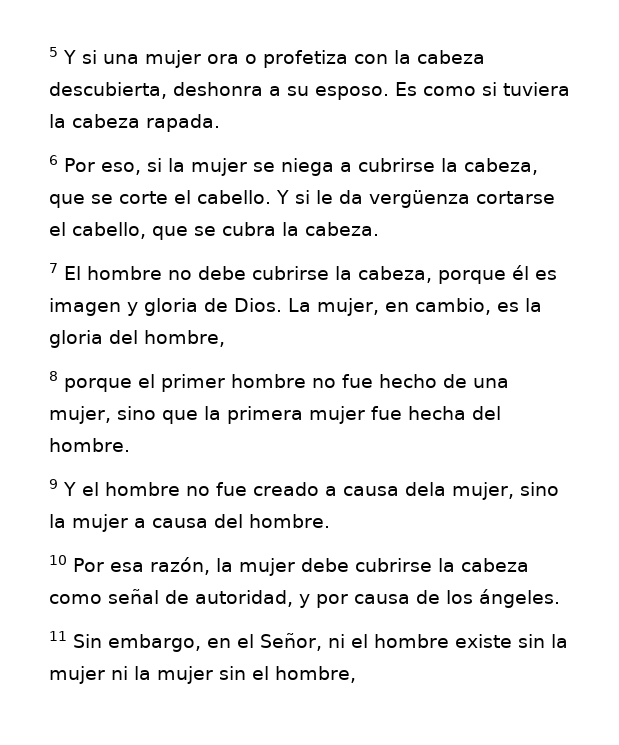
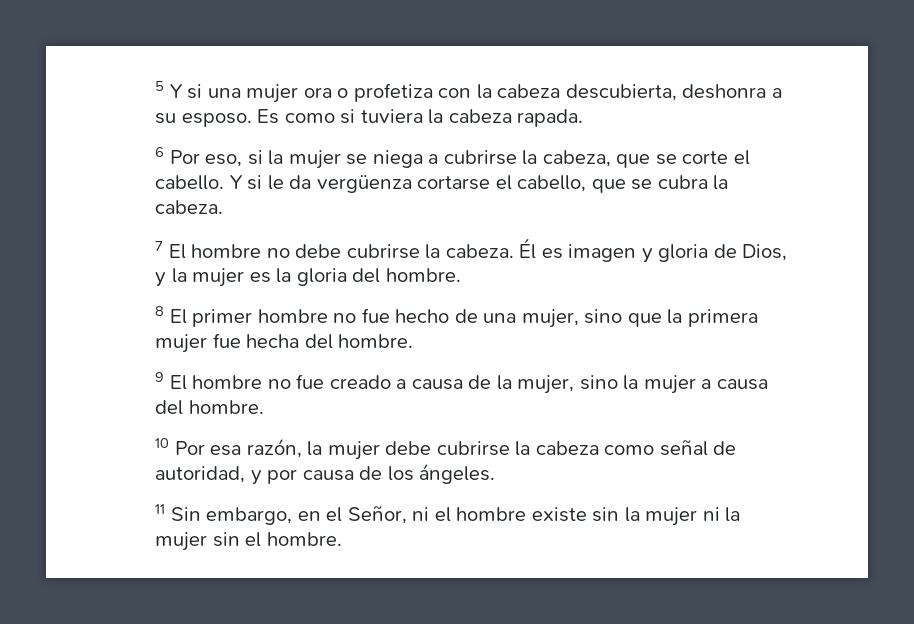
[358,265,529,284] cabeza, porque él -> [445,238,537,259] cabeza. Él
[234,298,491,316] Dios. La mujer, en cambio, -> [742,244,788,261] [155,268,245,287] Dios, y la mujer
[144,330,225,347] hombre, -> [385,268,461,282] hombre.
[64,374,155,392] porque el -> [169,309,187,324] El
[63,482,99,496] Y el -> [169,375,187,390] El
[405,482,446,496] dela -> [468,375,512,390] de la
[275,666,356,683] hombre, -> [266,532,342,546] hombre.

